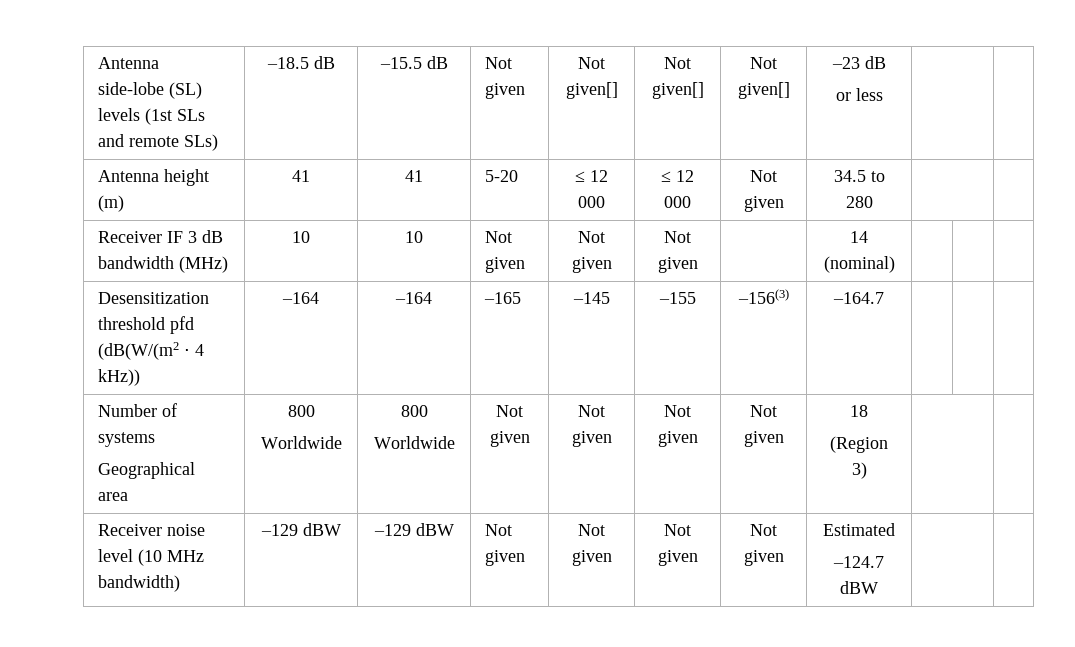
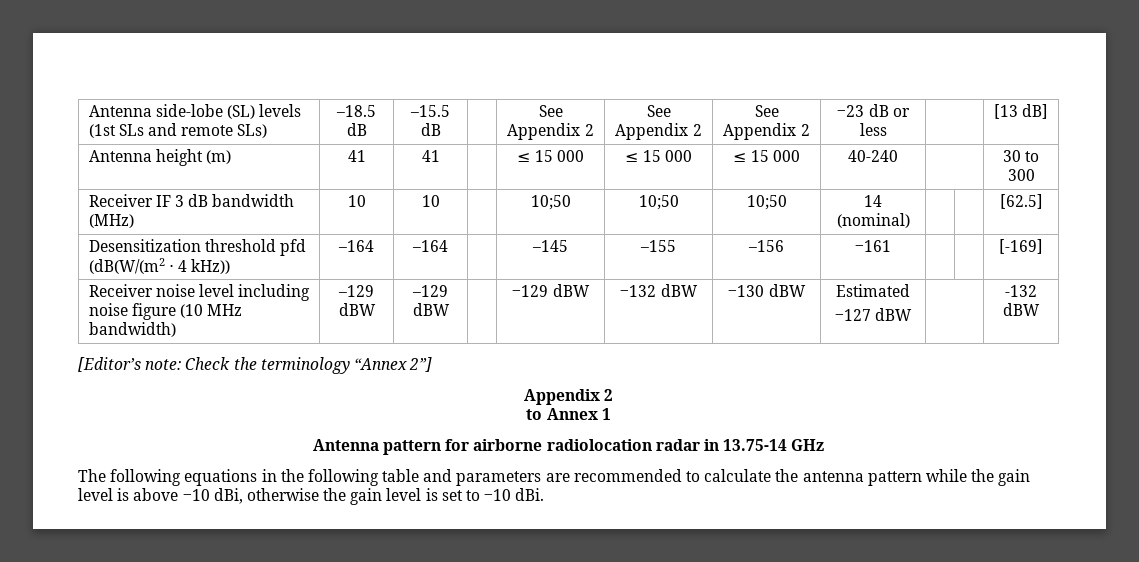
[485,57,513,69] [485,83,526,99] [578,57,605,69] [565,82,618,99] [664,57,691,69] [651,82,704,99] [750,57,777,69] [737,82,790,99] Not given | Not given[] | Not given[] | Not given[] -> [538,105,563,117] [507,123,594,140] [646,105,671,117] [615,123,702,140] [754,105,779,117] [723,123,810,140] | See Appendix 2 | See Appendix 2 | See Appendix 2
(886, 62) // -> (889, 110) none
(883, 94) none -> [993,104,1049,119] [13 dB]
[485,170,519,182] [575,170,608,182] [578,196,605,208] [661,170,694,182] [664,196,691,208] [750,170,777,182] [743,196,784,212] [833,170,885,182] [845,196,873,208] 5-20 | ≤ 12 000 | ≤ 12 000 | Not given | 34.5 to 280 | | -> [517,150,584,162] [625,150,692,162] [733,150,800,162] [848,150,898,162] [1002,150,1040,162] [1007,169,1035,181] | ≤ 15 000 | ≤ 15 000 | ≤ 15 000 | 40-240 | | 30 to 300
[485,231,513,243] [485,257,526,273] [578,231,605,243] [571,257,612,273] [664,231,691,243] [657,257,698,273] Not given | Not given | Not given | -> [530,195,571,210] [638,195,679,210] [746,195,787,210] | 10;50 | 10;50 | 10;50
(895, 264) none -> [999,194,1043,209] [62.5]
[484,292,522,304] –165 -> (448, 246) none
[737,289,789,304] [833,292,884,304] [98,403,178,417] [98,432,156,447] [98,462,196,479] [98,492,129,501] [287,405,315,417] [260,436,342,449] [400,405,428,417] [373,436,455,449] [496,405,523,417] [489,431,530,447] [578,405,605,417] [571,431,612,447] [664,405,691,417] [657,431,698,447] [750,405,777,417] [743,431,784,447] [850,405,868,417] [830,436,888,453] [851,462,867,479] –156(3) | –164.7 | | | // Number of systems // Geographical area | 800 // Worldwide | 800 // Worldwide | Not given | Not given | Not given | Not given | 18 // (Region 3) | | -> [748,240,784,252] [855,240,891,252] [999,239,1043,254] –156 | ‒161 | | | [-169]
(134, 555) none -> [238,284,311,301] [88,303,176,320] including noise figure
[485,524,513,536] [485,550,526,566] [578,524,605,536] [571,550,612,566] [664,524,691,536] [657,550,698,566] [750,524,777,536] [743,550,784,566] Not given | Not given | Not given | Not given -> [512,284,590,297] [620,284,698,297] [728,284,806,297] | ‒129 dBW | ‒132 dBW | ‒130 dBW
[833,556,884,568] [840,581,878,594] –124.7 dBW | | -> [834,308,913,321] [1005,285,1037,297] [1003,303,1040,316] [78,357,433,374] [523,389,614,405] [526,408,611,420] [312,439,825,455] [78,469,1031,486] [78,488,545,505] ‒127 dBW | | -132 dBW // [Editor’s note: Check the terminology “Annex 2”] // Appendix 2 // to Annex 1 // Antenna pattern for airborne radiolocation radar in 13.75-14 GHz // The following equations in the following table and parameters are recommended to calculate the antenna pattern while the gain level is above ‒10 dBi, otherwise the gain level is set to ‒10 dBi.

